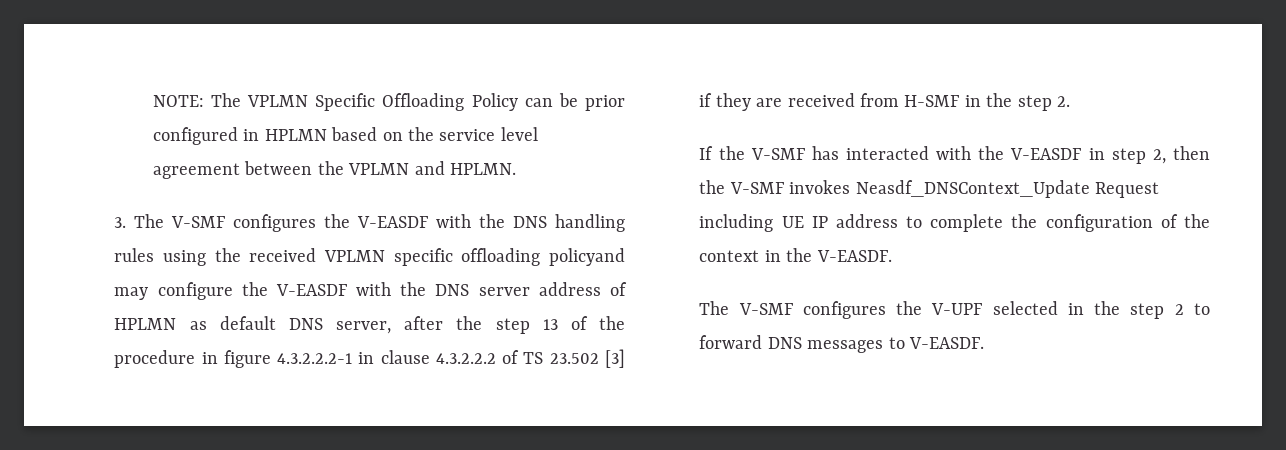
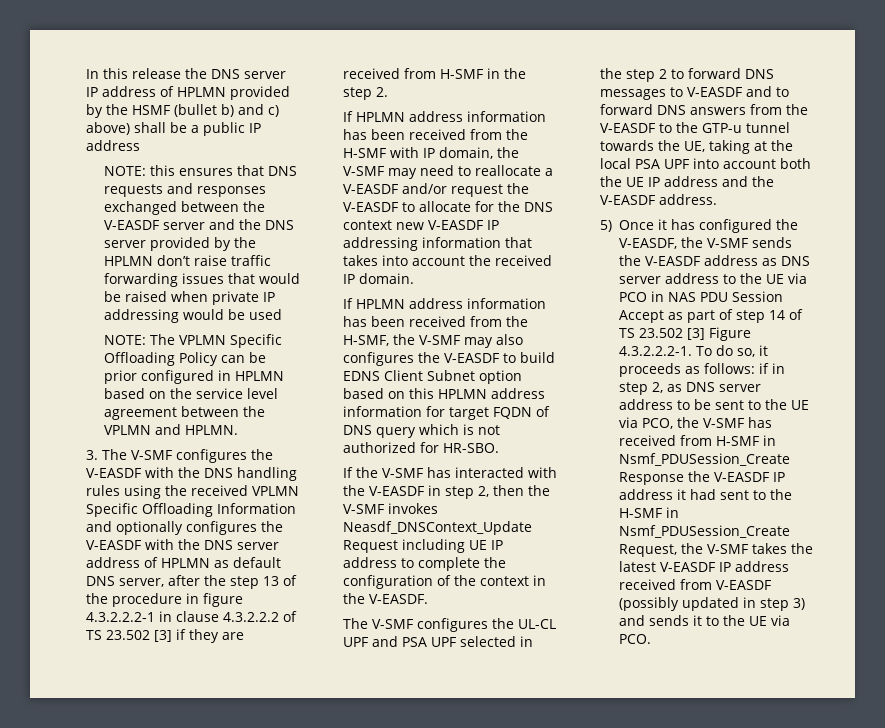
(152, 101) none -> [86,68,287,79] [86,86,291,100] [86,104,280,118] [86,122,262,136] [86,140,141,151] [103,165,297,176] [103,183,266,197] [103,201,265,215] [103,219,294,230] [103,237,256,251] [103,255,271,266] [103,273,300,287] [103,291,275,305] [103,309,282,323] In this release the DNS server IP address of HPLMN provided by the HSMF (bullet b) and c) above) shall be a public IP address // NOTE: this ensures that DNS requests and responses exchanged between the V-EASDF server and the DNS server provided by the HPLMN don’t raise traffic forwarding issues that would be raised when private IP addressing would be used //
[393,248,625,266] [114,282,233,300] specific offloading policyand may configure -> [86,503,297,517] [86,521,258,535] Specific Offloading Information and optionally configures
(1071, 101) none -> [343,111,547,122] [343,129,529,140] [343,147,520,159] [343,165,554,179] [343,183,530,197] [343,201,554,212] [343,220,500,230] [343,237,533,251] [343,255,553,266] [343,273,415,284] [343,298,547,309] [343,316,529,327] [343,334,524,348] [343,352,556,366] [343,370,523,384] [343,388,546,399] [343,406,551,420] [343,424,501,438] [343,442,500,453] // If HPLMN address information has been received from the H-SMF with IP domain, the V-SMF may need to reallocate a V-EASDF and/or request the V-EASDF to allocate for the DNS context new V-EASDF IP addressing information that takes into account the received IP domain. // If HPLMN address information has been received from the H-SMF, the V-SMF may also configures the V-EASDF to build EDNS Client Subnet option based on this HPLMN address information for target FQDN of DNS query which is not authorized for HR-SBO.
[931,303,983,315] V-UPF -> [518,619,557,629] [343,636,457,647] UL-CL UPF and PSA UPF
[909,337,985,349] V-EASDF. -> [687,86,790,97] [600,104,809,115] [600,122,791,133] [600,140,794,154] [600,158,812,169] [600,176,775,187] [600,194,718,205] [600,219,799,233] [619,237,793,249] [619,255,811,266] [619,273,808,284] [619,291,784,302] [619,309,804,323] [619,327,752,341] [619,345,769,357] [619,363,786,377] [619,382,762,395] [619,399,810,410] [619,417,773,429] [619,435,777,446] [619,453,791,466] [619,471,786,485] [619,489,793,500] [619,507,680,518] [619,525,791,538] [619,543,814,557] [619,561,790,572] [619,579,772,590] [619,597,806,611] [619,615,791,626] [619,634,652,644] V-EASDF and to forward DNS answers from the V-EASDF to the GTP-u tunnel towards the UE, taking at the local PSA UPF into account both the UE IP address and the V-EASDF address. // 5) Once it has configured the V-EASDF, the V-SMF sends the V-EASDF address as DNS server address to the UE via PCO in NAS PDU Session Accept as part of step 14 of TS 23.502 [3] Figure 4.3.2.2.2-1. To do so, it proceeds as follows: if in step 2, as DNS server address to be sent to the UE via PCO, the V-SMF has received from H-SMF in Nsmf_PDUSession_Create Response the V-EASDF IP address it had sent to the H-SMF in Nsmf_PDUSession_Create Request, the V-SMF takes the latest V-EASDF IP address received from V-EASDF (possibly updated in step 3) and sends it to the UE via PCO.

